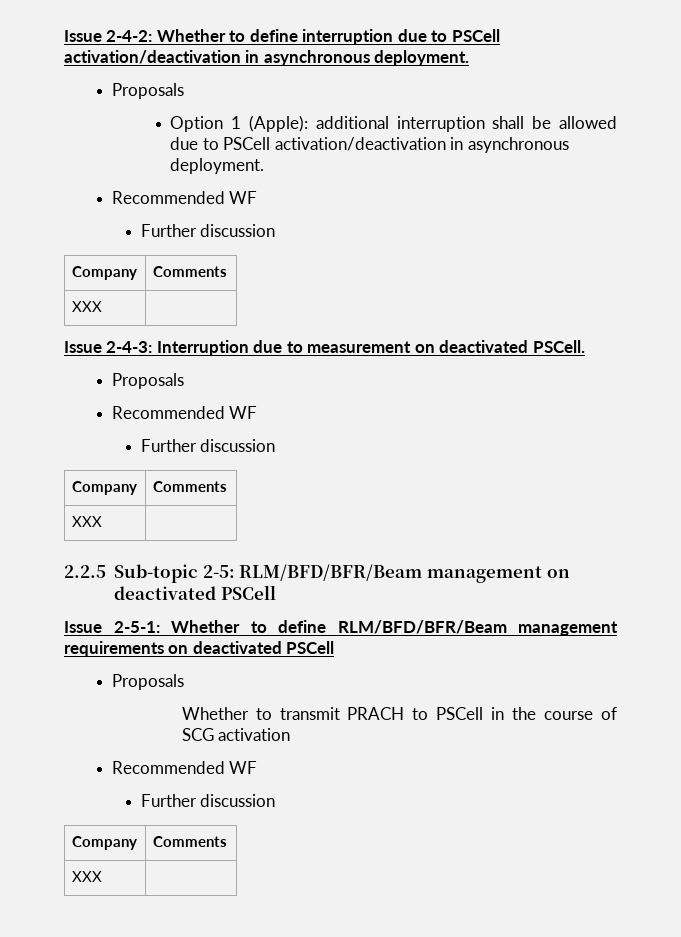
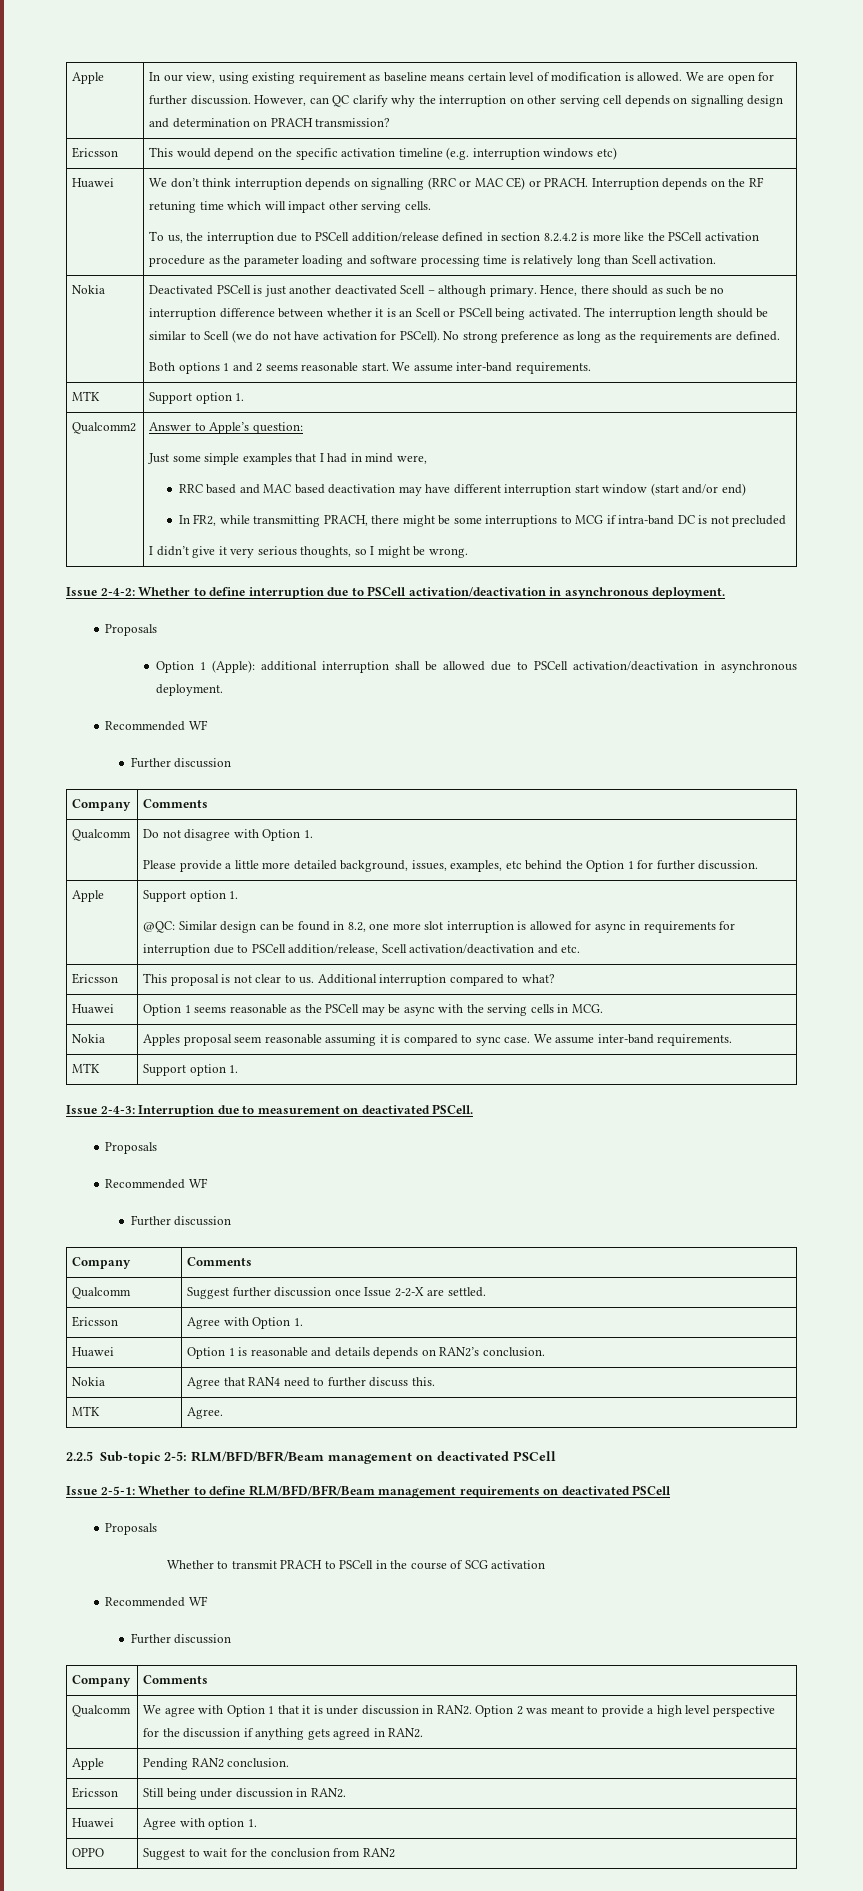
(64, 36) none -> [72,72,105,84] [149,72,775,84] [149,95,784,107] [149,118,391,128] [72,147,119,158] [149,147,617,160] [72,178,115,188] [149,177,764,190] [149,201,431,213] [149,231,759,244] [149,255,717,267] [72,285,106,294] [149,285,725,297] [149,307,769,320] [149,330,780,343] [149,362,591,374] [72,391,101,401] [149,392,245,404] [72,422,137,434] [149,422,303,434] [148,453,427,465] [178,483,746,496] [178,514,787,527] [149,546,468,558] Apple | In our view, using existing requirement as baseline means certain level of modification is allowed. We are open for further discussion. However, can QC clarify why the interruption on other serving cell depends on signalling design and determination on PRACH transmission? // Ericsson | This would depend on the specific activation timeline (e.g. interruption windows etc) // Huawei | We don’t think interruption depends on signalling (RRC or MAC CE) or PRACH. Interruption depends on the RF retuning time which will impact other serving cells. // To us, the interruption due to PSCell addition/release defined in section 8.2.4.2 is more like the PSCell activation procedure as the parameter loading and software processing time is relatively long than Scell activation. // Nokia | Deactivated PSCell is just another deactivated Scell – although primary. Hence, there should as such be no interruption difference between whether it is an Scell or PSCell being activated. The interruption length should be similar to Scell (we do not have activation for PSCell). No strong preference as long as the requirements are defined. // Both options 1 and 2 seems reasonable start. We assume inter-band requirements. // MTK | Support option 1. // Qualcomm2 | Answer to Apple’s question: // Just some simple examples that I had in mind were, // RRC based and MAC based deactivation may have different interruption start window (start and/or end) // In FR2, while transmitting PRACH, there might be some interruptions to MCG if intra-band DC is not precluded // I didn’t give it very serious thoughts, so I might be wrong. //
[71,301,102,312] XXX | -> [72,829,132,841] [143,829,313,841] [143,860,759,872] [72,890,105,902] [143,890,239,902] [143,921,736,933] [143,944,581,956] [72,973,119,984] [143,973,555,986] [72,1004,115,1014] [143,1004,603,1016] [72,1034,106,1043] [143,1034,733,1046] [72,1063,101,1073] [143,1064,239,1076] Qualcomm | Do not disagree with Option 1. // Please provide a little more detailed background, issues, examples, etc behind the Option 1 for further discussion. // Apple | Support option 1. // @QC: Similar design can be found in 8.2, one more slot interruption is allowed for async in requirements for interruption due to PSCell addition/release, Scell activation/deactivation and etc. // Ericsson | This proposal is not clear to us. Additional interruption compared to what? // Huawei | Option 1 seems reasonable as the PSCell may be async with the serving cells in MCG. // Nokia | Apples proposal seem reasonable assuming it is compared to sync case. We assume inter-band requirements. // MTK | Support option 1.
[71,516,102,527] XXX | -> [72,1287,132,1299] [187,1287,486,1299] [72,1316,119,1327] [187,1317,303,1329] [72,1347,115,1357] [187,1347,545,1359] [72,1377,106,1386] [187,1377,435,1389] [72,1406,101,1416] [187,1407,224,1419] Qualcomm | Suggest further discussion once Issue 2-2-X are settled. // Ericsson | Agree with Option 1. // Huawei | Option 1 is reasonable and details depends on RAN2’s conclusion. // Nokia | Agree that RAN4 need to further discuss this. // MTK | Agree.
[71,871,102,882] XXX | -> [72,1705,132,1717] [143,1705,775,1717] [143,1728,424,1740] [72,1758,105,1770] [143,1758,290,1770] [72,1787,119,1798] [143,1788,346,1800] [72,1818,115,1828] [143,1818,257,1830] [72,1848,105,1857] [143,1848,395,1860] Qualcomm | We agree with Option 1 that it is under discussion in RAN2. Option 2 was meant to provide a high level perspective for the discussion if anything gets agreed in RAN2. // Apple | Pending RAN2 conclusion. // Ericsson | Still being under discussion in RAN2. // Huawei | Agree with option 1. // OPPO | Suggest to wait for the conclusion from RAN2

